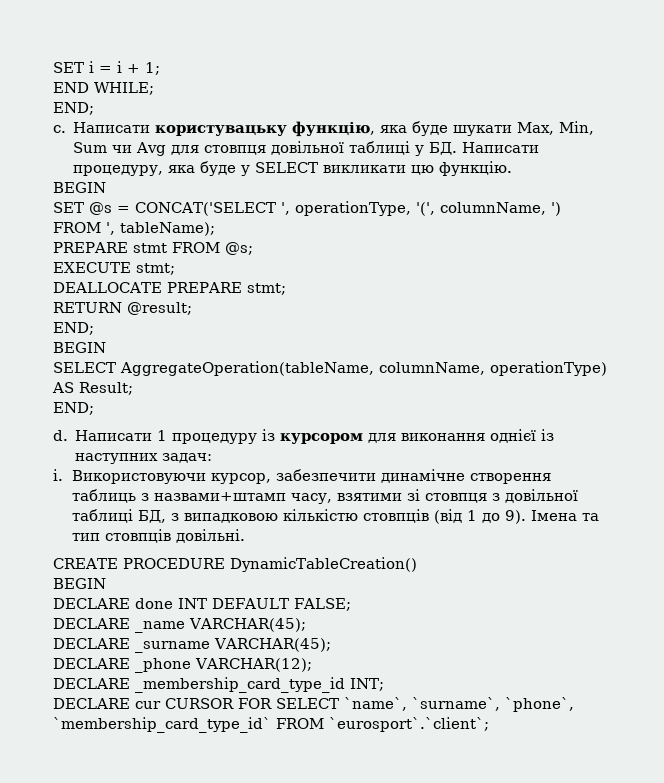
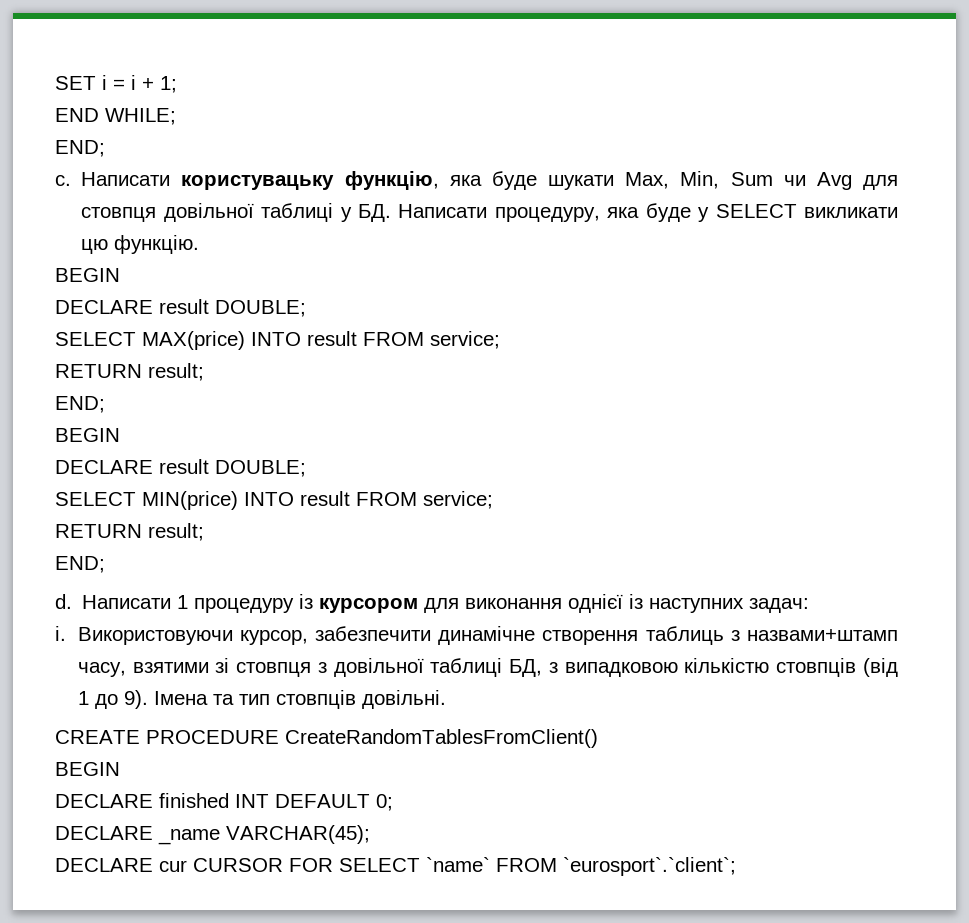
[53,201,561,216] [53,222,215,236] [53,242,253,255] [53,262,175,275] [53,282,286,295] [53,302,192,315] SET @s = CONCAT('SELECT ', operationType, '(', columnName, ') FROM ', tableName); // PREPARE stmt FROM @s; // EXECUTE stmt; // DEALLOCATE PREPARE stmt; // RETURN @result; -> [55,299,306,317] [55,331,500,350] [55,363,204,381] DECLARE result DOUBLE; // SELECT MAX(price) INTO result FROM service; // RETURN result;
[53,361,607,376] [52,382,133,395] SELECT AggregateOperation(tableName, columnName, operationType) AS Result; -> [55,459,306,477] [55,491,493,510] [55,523,204,541] DECLARE result DOUBLE; // SELECT MIN(price) INTO result FROM service; // RETURN result;
[230,557,417,572] [53,578,106,589] [53,598,173,609] DynamicTableCreation() // BEGIN // DECLARE done -> [285,729,598,748] [55,762,120,776] [55,793,229,808] CreateRandomTablesFromClient() // BEGIN // DECLARE finished
[293,598,351,611] FALSE; -> [376,794,393,811] 0;
[53,638,331,653] [53,658,312,673] [53,677,384,693] // DECLARE _surname VARCHAR(45); // DECLARE _phone VARCHAR(12); // DECLARE _membership_card_type_id INT; -> (370, 834) none
[344,697,574,712] [53,717,271,733] `name`, `surname`, `phone`, `membership_card_type_id` -> [426,857,490,872] `name`

